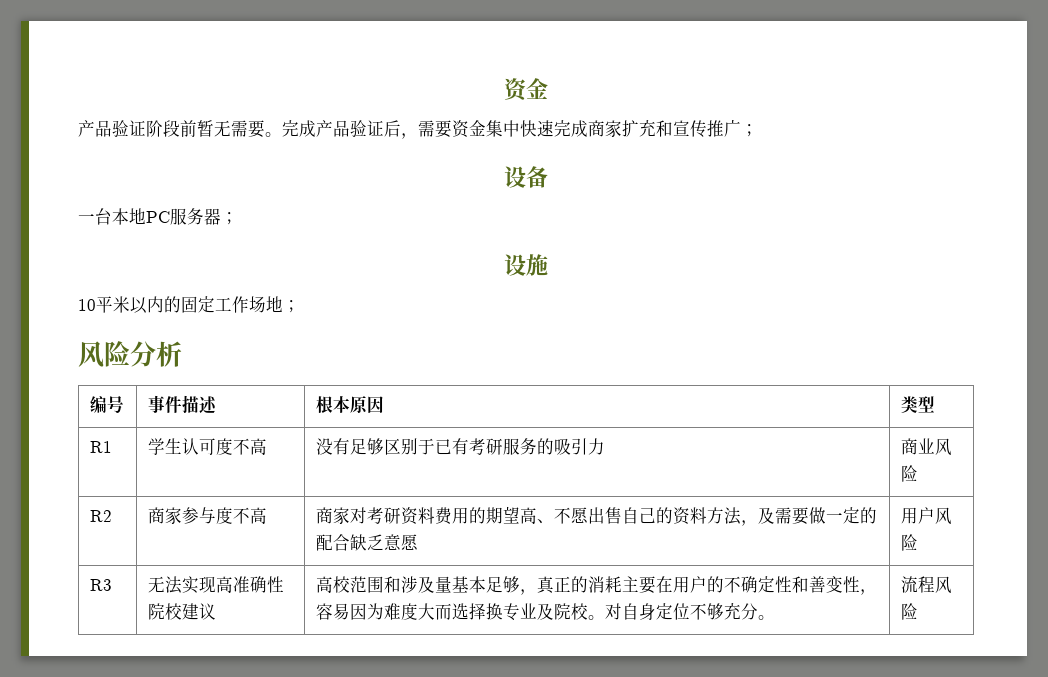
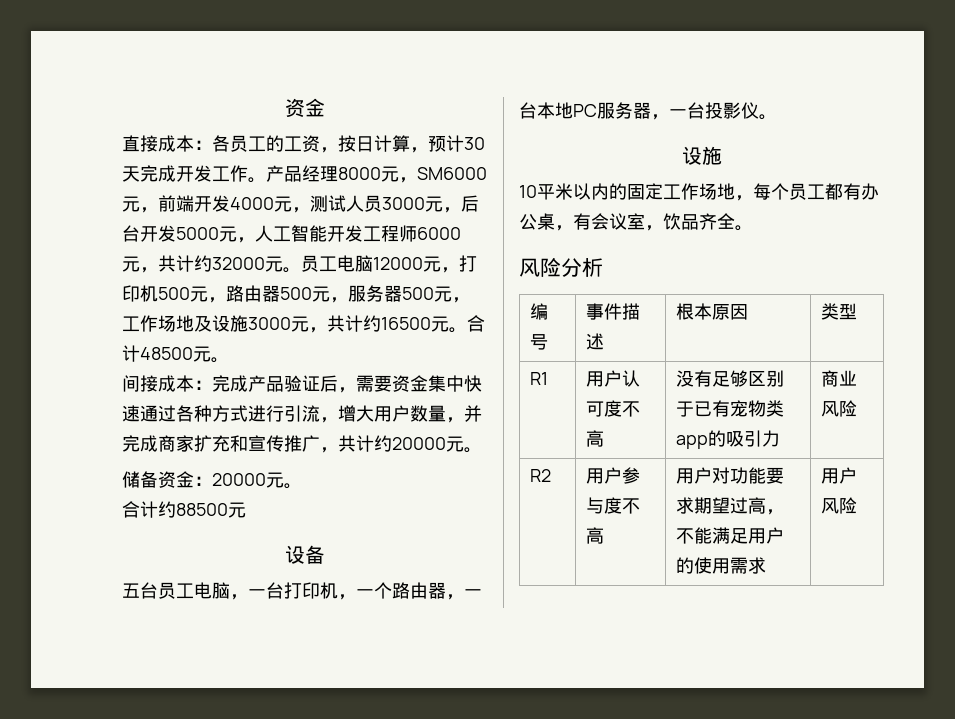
[78,120,282,138] 产品验证阶段前暂无需要。 -> [122,135,485,153] [122,165,487,183] [122,195,479,213] [122,225,461,243] [122,255,477,273] [122,285,470,303] [122,315,485,333] [122,345,229,363] [122,375,212,392] 直接成本：各员工的工资，按日计算，预计30天完成开发工作。产品经理8000元，SM6000元，前端开发4000元，测试人员3000元，后台开发5000元，人工智能开发工程师6000元，共计约32000元。员工电脑12000元，打印机500元，路由器500元，服务器500元，工作场地及设施3000元，共计约16500元。合计48500元。 // 间接成本：
(554, 128) none -> [140,405,482,423] 通过各种方式进行引流，增大用户数量，并
[741,124,758,137] [504,166,548,188] ； // 设备 // -> [320,435,482,453] [122,471,302,489] [122,501,246,518] [284,545,325,564] [122,582,464,600] ，共计约20000元。 // 储备资金：20000元。 // 合计约88500元 // 设备 // 五台员工电脑，一台打印机，一个路由器，
[221,212,238,225] ； -> [651,102,777,120] ，一台投影仪。
[283,300,300,313] ； -> [735,183,879,201] [519,213,753,231] ，每个员工都有办公桌，有会议室，饮品齐全。
[147,438,182,455] 学生 -> [585,370,622,387] 用户
[468,438,537,455] 考研服务 -> [729,400,784,417] [675,435,708,449] 宠物类app
[147,507,182,525] 商家 -> [585,467,622,484] 用户
[315,506,877,526] [315,534,418,551] [900,507,952,525] [900,534,918,551] [89,579,112,591] [147,576,284,594] [147,603,216,620] [315,576,877,595] [315,603,775,621] [900,576,935,593] 商家对考研资料费用的期望高、不愿出售自己的资料方法，及需要做一定的配合缺乏意愿 | 用户风险 // R3 | 无法实现高准确性院校建议 | 高校范围和涉及量基本足够，真正的消耗主要在用户的不确定性和善变性，容易因为难度大而选择换专业及院校。对自身定位不够充分。 | 流程 -> [675,467,784,484] [675,497,784,515] [675,527,784,544] [675,557,766,574] [820,467,857,484] 用户对功能要求期望过高，不能满足用户的使用需求 | 用户

